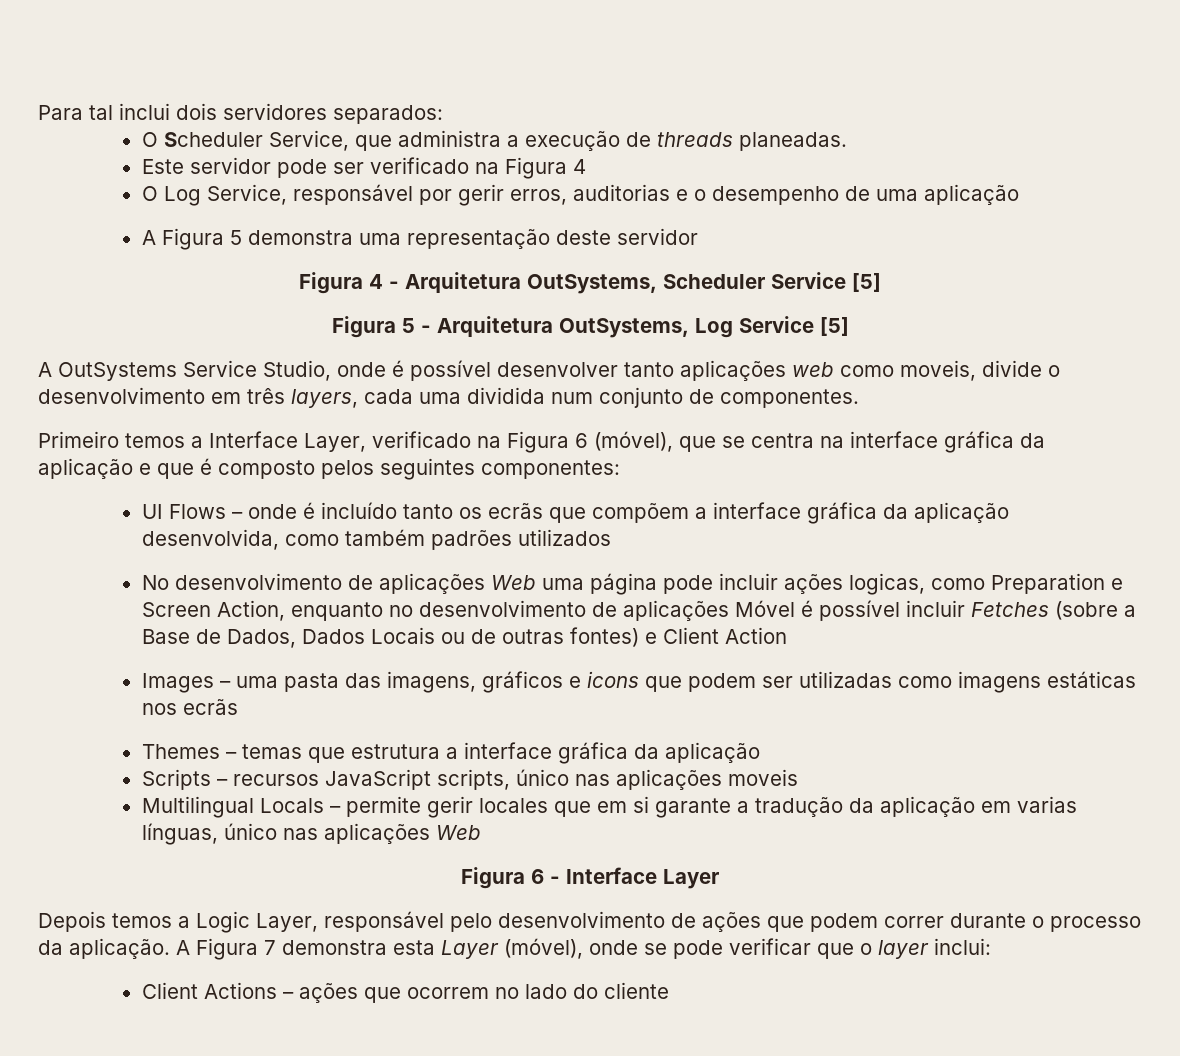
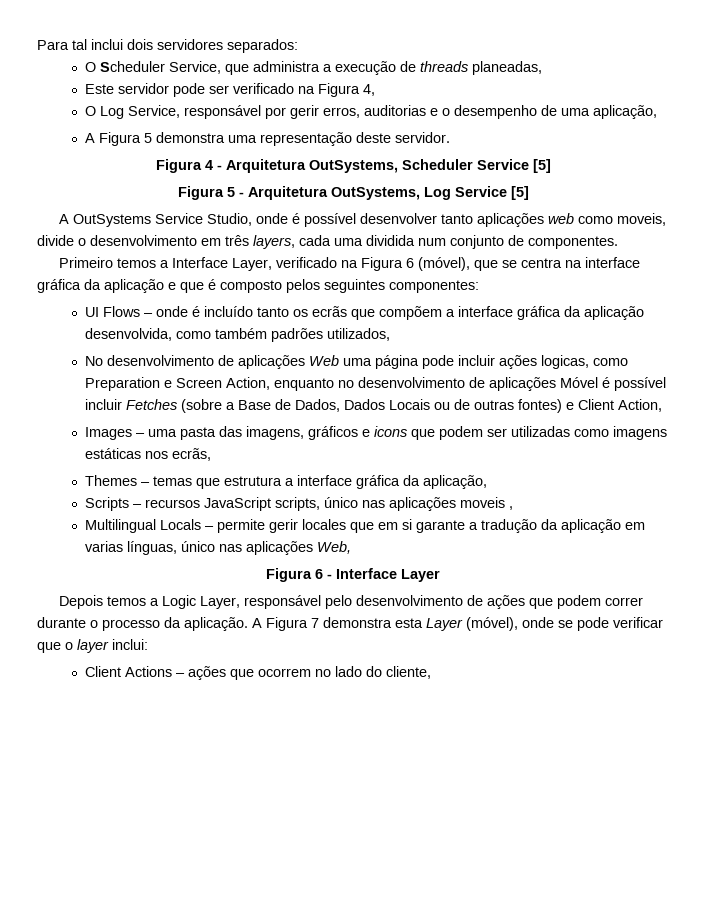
[738,132,847,151] planeadas. -> [472,61,543,75] planeadas,
[572,159,586,174] 4 -> [363,84,376,96] 4,
[923,184,1019,205] aplicação -> [593,105,658,119] aplicação,
[616,228,698,245] servidor -> [395,132,451,143] servidor.
[517,529,611,546] utilizados -> [327,328,391,341] utilizados,
[724,627,787,644] Action -> [618,399,663,412] Action,
[182,699,238,715] ecrãs -> [172,448,212,461] ecrãs,
[664,742,760,763] aplicação -> [423,475,488,489] aplicação,
(798, 777) none -> [509,506,514,510] ,
[435,825,481,840] Web -> [317,541,352,554] Web,
[603,982,669,999] cliente -> [386,666,432,679] cliente,

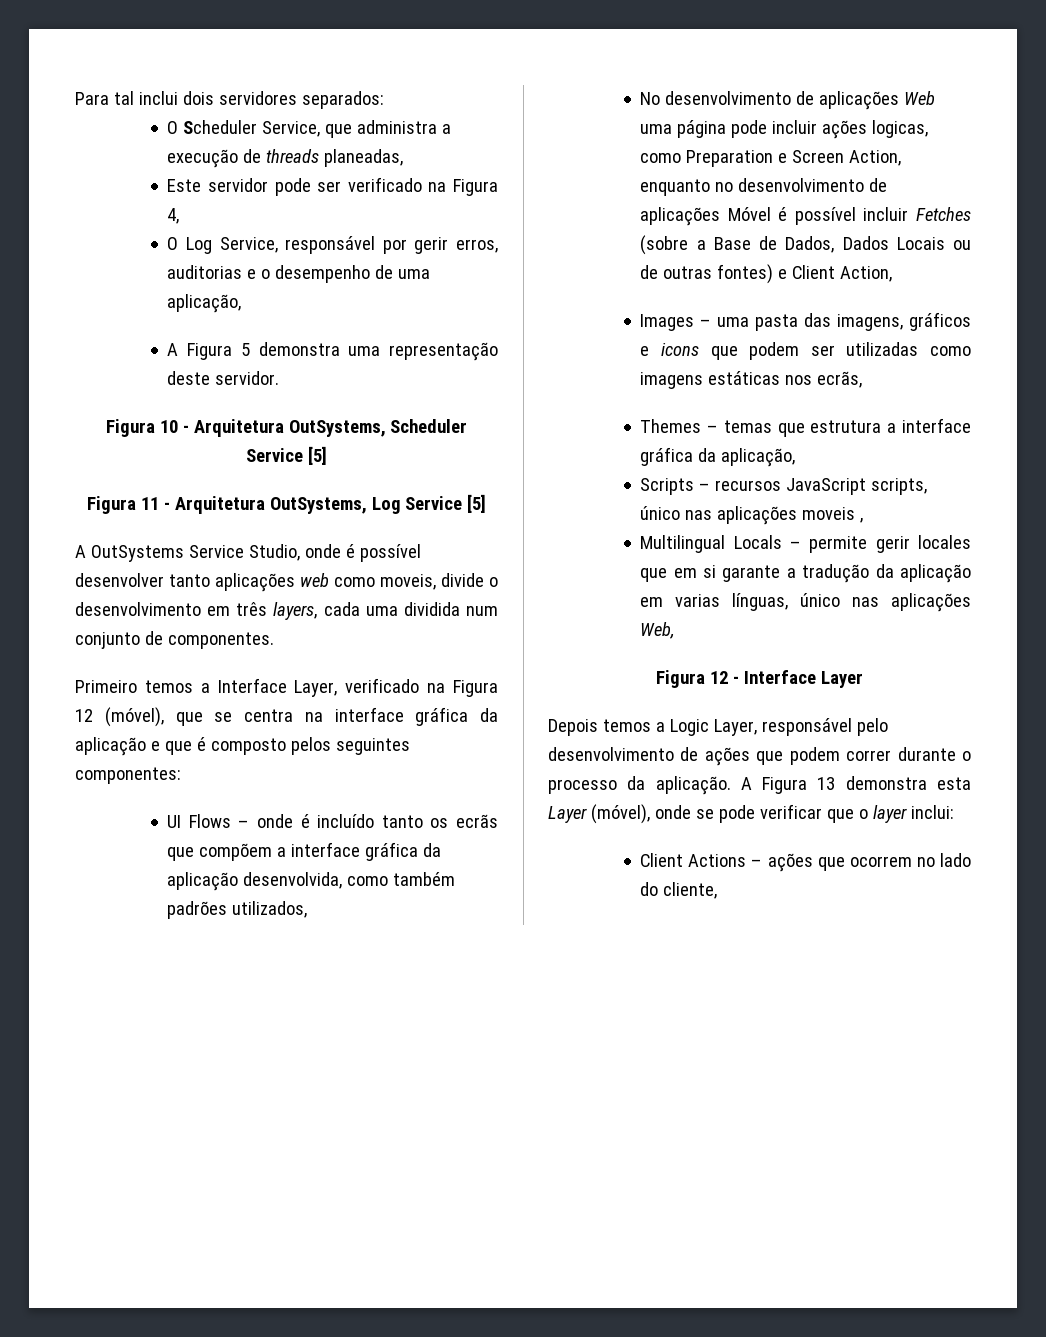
[204,160,213,170] 4 -> [159,420,178,433] 10
[226,187,235,197] 5 -> [140,497,159,510] 11
[406,258,415,268] 6 -> [75,709,93,722] 12
[315,569,323,579] 6 -> [710,671,729,684] 12
[311,618,319,628] 7 -> [817,777,836,790] 13

